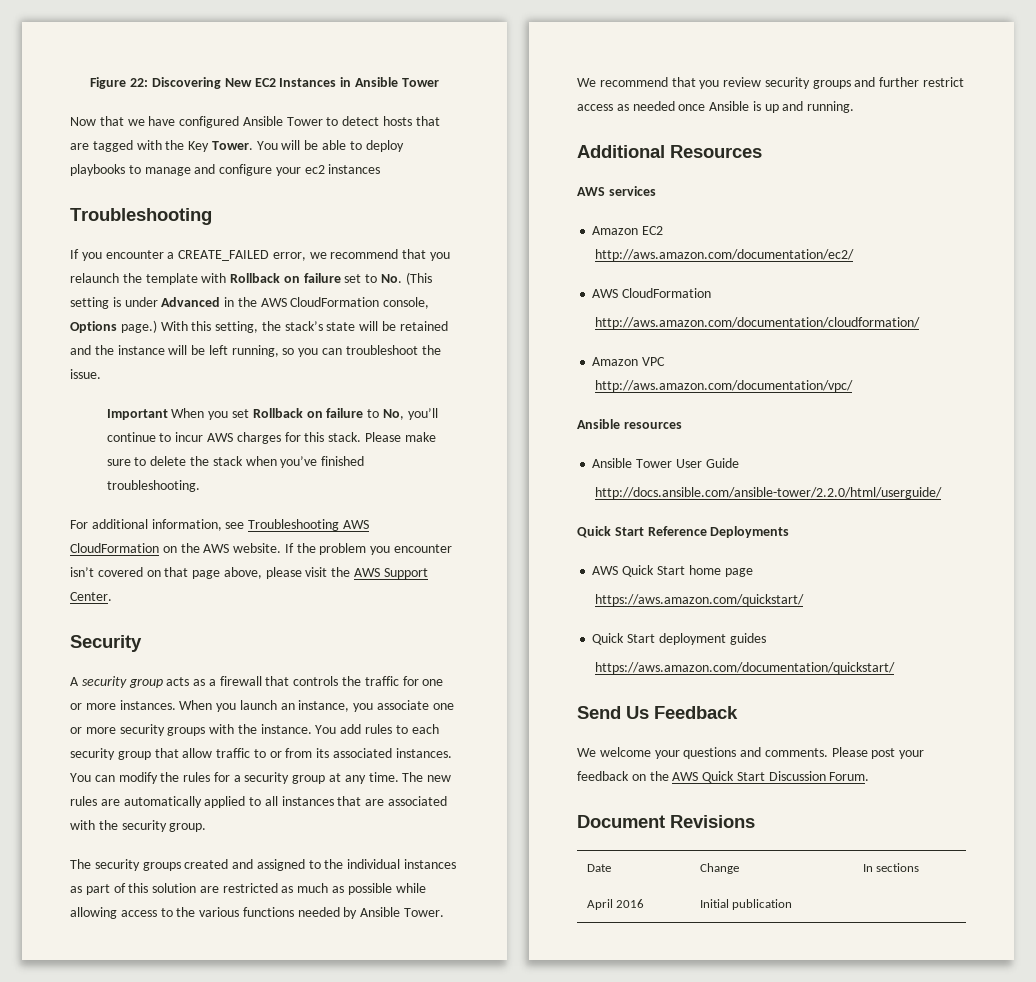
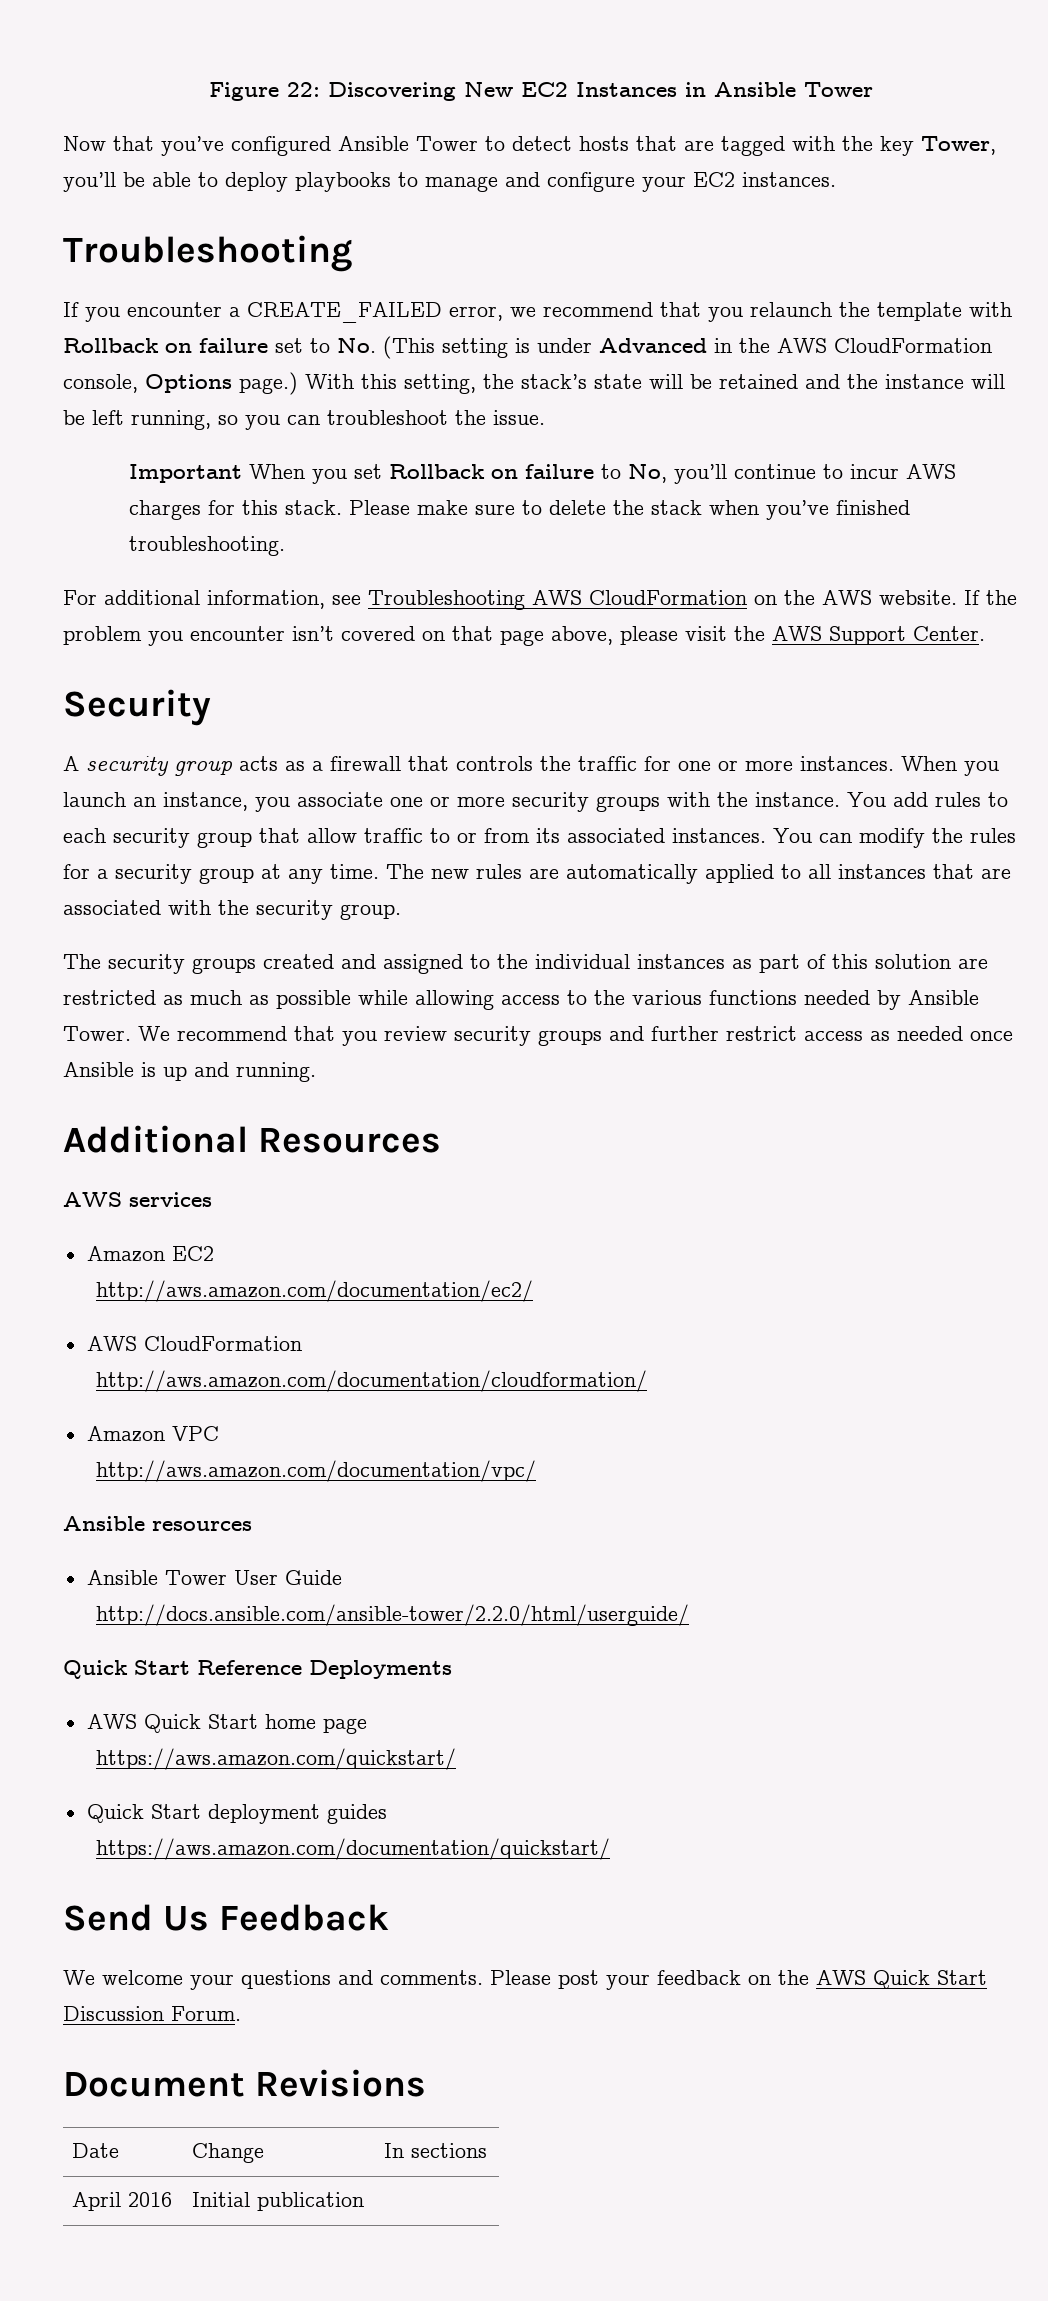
[127,116,176,126] we have -> [161,136,224,156] you’ve
[188,140,301,152] Key Tower. You will -> [880,136,996,156] [63,172,116,192] key Tower, you’ll
[304,164,381,174] ec2 instances -> [693,172,836,187] EC2 instances.

